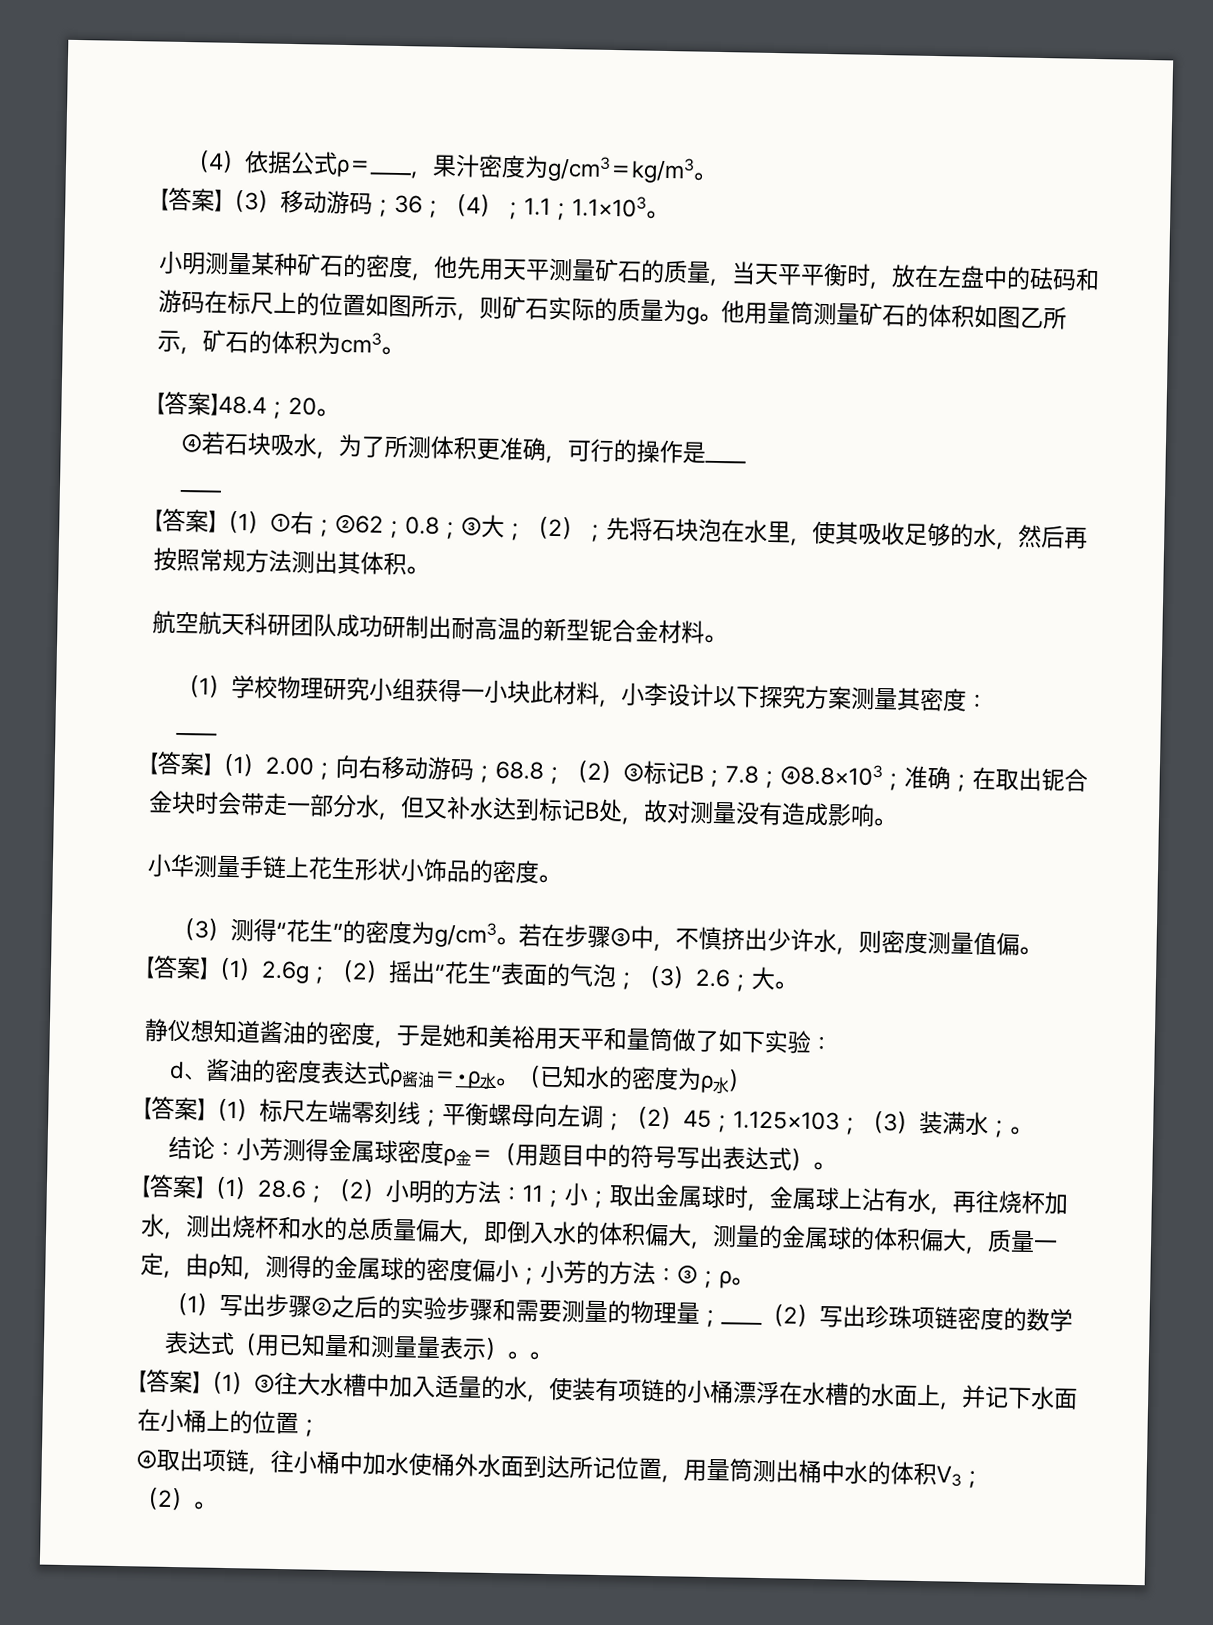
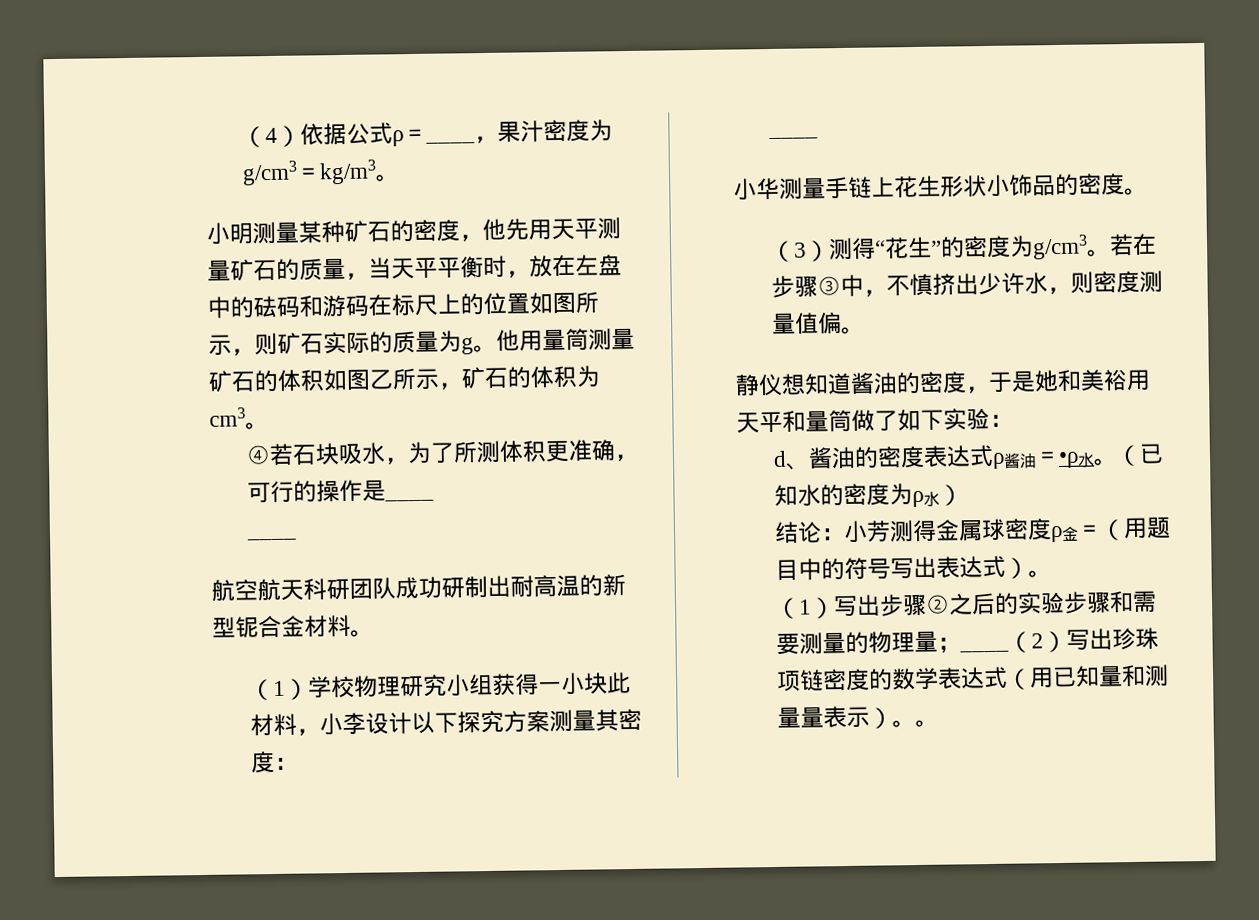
[159,187,669,221] // 【答案】（3）移动游码；36；（4）；1.1；1.1×103。 -> (401, 178) none
[155,391,339,419] // 【答案】48.4；20。 -> (269, 426) none
[153,508,1088,550] [152,547,429,576] // 【答案】（1）①右；②62；0.8；③大；（2）；先将石块泡在水里，使其吸收足够的水，然后再按照常规方法测出其体积。 -> (298, 538) none
[148,751,1088,792] [147,790,896,827] // 【答案】（1）2.00；向右移动游码；68.8；（2）③标记B；7.8；④8.8×103；准确；在取出铌合金块时会带走一部分水，但又补水达到标记B处，故对测量没有造成影响。 -> (819, 137) none
[144,955,797,992] // 【答案】（1）2.6g；（2）摇出“花生”表面的气泡；（3）2.6；大。 -> (866, 330) none
[142,1096,1033,1138] // 【答案】（1）标尺左端零刻线；平衡螺母向左调；（2）45；1.125×103；（3）装满水；。 -> (964, 495) none
[140,1174,1068,1215] [140,1213,1058,1255] [139,1252,754,1289] // 【答案】（1）28.6；（2）小明的方法：11；小；取出金属球时，金属球上沾有水，再往烧杯加水，测出烧杯和水的总质量偏大，即倒入水的体积偏大，测量的金属球的体积偏大，质量一定，由ρ知，测得的金属球的密度偏小；小芳的方法：③；ρ。 -> (1053, 574) none
[137,1369,1078,1410] [136,1408,321,1437] [135,1448,984,1489] [134,1487,217,1511] // 【答案】（1）③往大水槽中加入适量的水，使装有项链的小桶漂浮在水槽的水面上，并记下水面在小桶上的位置； // ④取出项链，往小桶中加水使桶外水面到达所记位置，用量筒测出桶中水的体积V3； // （2）。 -> (940, 723) none

